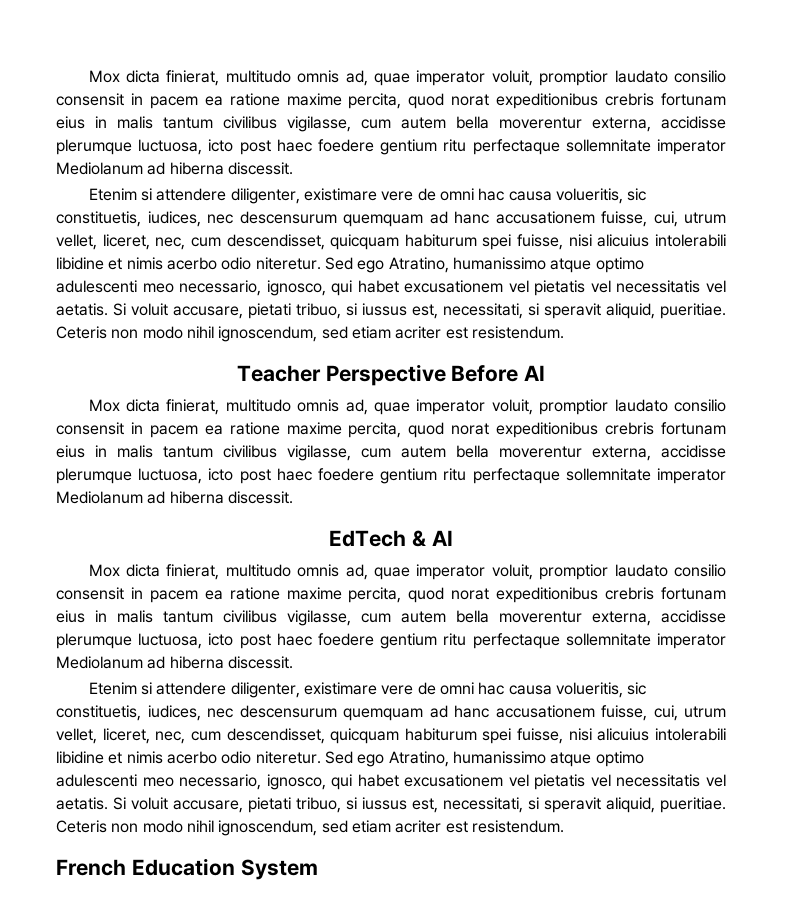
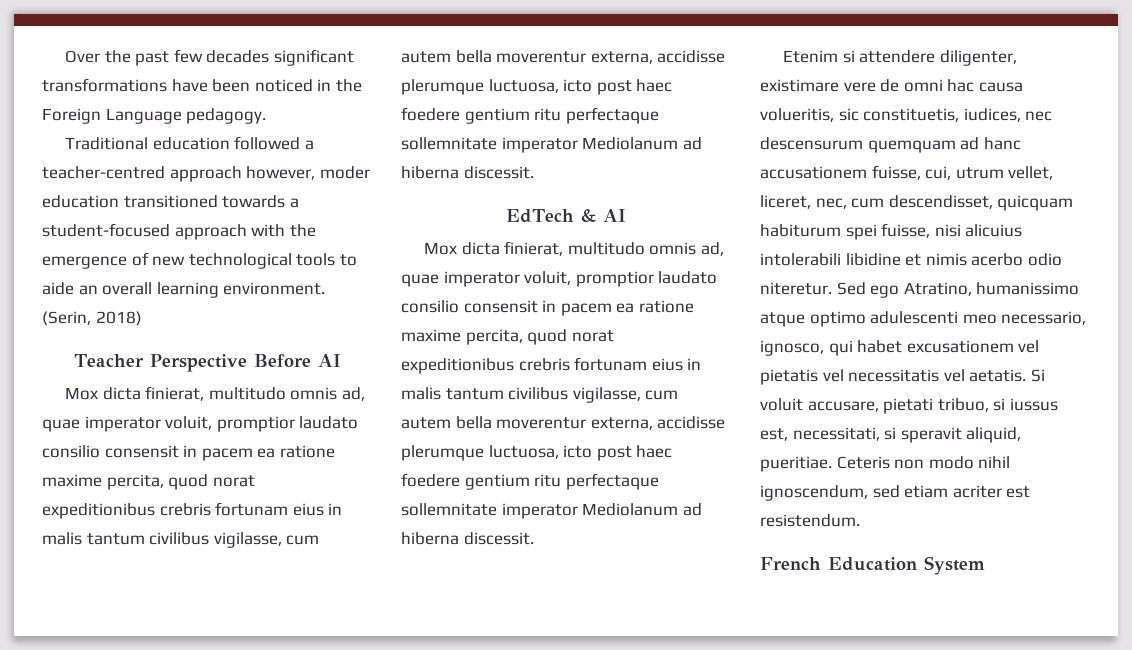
[88,70,726,86] [56,93,726,109] [56,116,726,132] [56,139,726,155] [56,162,293,175] [88,188,647,204] [56,211,726,227] [56,234,726,250] [56,257,644,273] [56,280,726,296] [56,303,726,319] [56,326,564,342] Mox dicta finierat, multitudo omnis ad, quae imperator voluit, promptior laudato consilio consensit in pacem ea ratione maxime percita, quod norat expeditionibus crebris fortunam eius in malis tantum civilibus vigilasse, cum autem bella moverentur externa, accidisse plerumque luctuosa, icto post haec foedere gentium ritu perfectaque sollemnitate imperator Mediolanum ad hiberna discessit. // Etenim si attendere diligenter, existimare vere de omni hac causa volueritis, sic constituetis, iudices, nec descensurum quemquam ad hanc accusationem fuisse, cui, utrum vellet, liceret, nec, cum descendisset, quicquam habiturum spei fuisse, nisi alicuius intolerabili libidine et nimis acerbo odio niteretur. Sed ego Atratino, humanissimo atque optimo adulescenti meo necessario, ignosco, qui habet excusationem vel pietatis vel necessitatis vel aetatis. Si voluit accusare, pietati tribuo, si iussus est, necessitati, si speravit aliquid, pueritiae. Ceteris non modo nihil ignoscendum, sed etiam acriter est resistendum. -> [64,49,354,66] [42,78,362,92] [42,108,267,124] [64,136,314,150] [42,166,370,182] [42,195,299,208] [42,223,316,240] [42,252,357,269] [42,282,326,298] [42,311,142,326] Over the past few decades significant transformations have been noticed in the Foreign Language pedagogy. // Traditional education followed a teacher-centred approach however, moder education transitioned towards a student-focused approach with the emergence of new technological tools to aide an overall learning environment. (Serin, 2018)

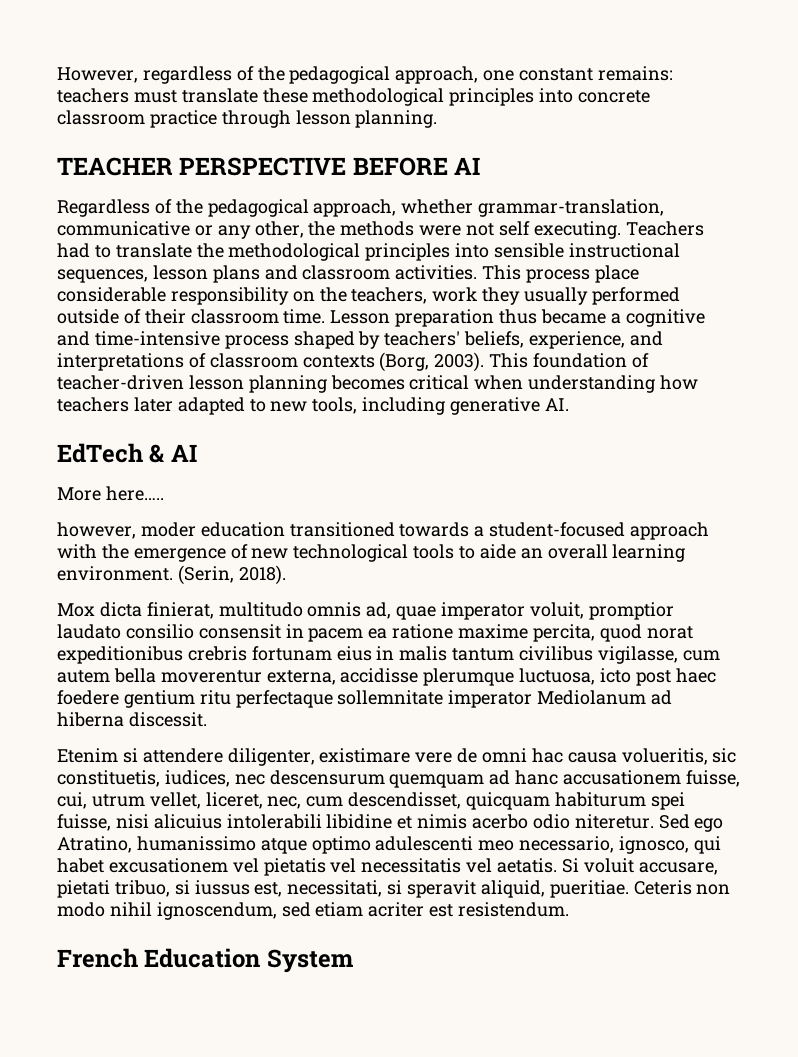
[64,49,354,66] [42,78,362,92] [42,108,267,124] [64,136,314,150] [42,166,242,182] Over the past few decades significant transformations have been noticed in the Foreign Language pedagogy. // Traditional education followed a teacher-centred approach -> [57,66,673,84] [57,88,651,106] [57,110,438,128] [57,157,481,176] [57,199,665,217] [57,221,704,239] [57,243,680,261] [57,265,639,283] [57,287,680,305] [57,309,705,327] [57,331,663,349] [57,352,649,372] [57,375,699,393] [57,397,569,415] [57,443,197,463] [57,486,164,501] However, regardless of the pedagogical approach, one constant remains: teachers must translate these methodological principles into concrete classroom practice through lesson planning. // TEACHER PERSPECTIVE BEFORE AI // Regardless of the pedagogical approach, whether grammar-translation, communicative or any other, the methods were not self executing. Teachers had to translate the methodological principles into sensible instructional sequences, lesson plans and classroom activities. This process place considerable responsibility on the teachers, work they usually performed outside of their classroom time. Lesson preparation thus became a cognitive and time-intensive process shaped by teachers' beliefs, experience, and interpretations of classroom contexts (Borg, 2003). This foundation of teacher-driven lesson planning becomes critical when understanding how teachers later adapted to new tools, including generative AI. // EdTech & AI // More here….. //
[95,311,142,326] [73,354,341,372] [64,386,365,401] [42,416,359,432] [42,445,335,461] [42,474,255,490] [42,502,343,519] [42,532,320,548] [401,50,726,64] [401,79,673,95] [401,107,659,124] [401,137,702,153] [401,166,534,179] [506,209,626,223] 2018) // Teacher Perspective Before AI // Mox dicta finierat, multitudo omnis ad, quae imperator voluit, promptior laudato consilio consensit in pacem ea ratione maxime percita, quod norat expeditionibus crebris fortunam eius in malis tantum civilibus vigilasse, cum autem bella moverentur externa, accidisse plerumque luctuosa, icto post haec foedere gentium ritu perfectaque sollemnitate imperator Mediolanum ad hiberna discessit. // EdTech & AI -> [238,565,286,585] 2018).

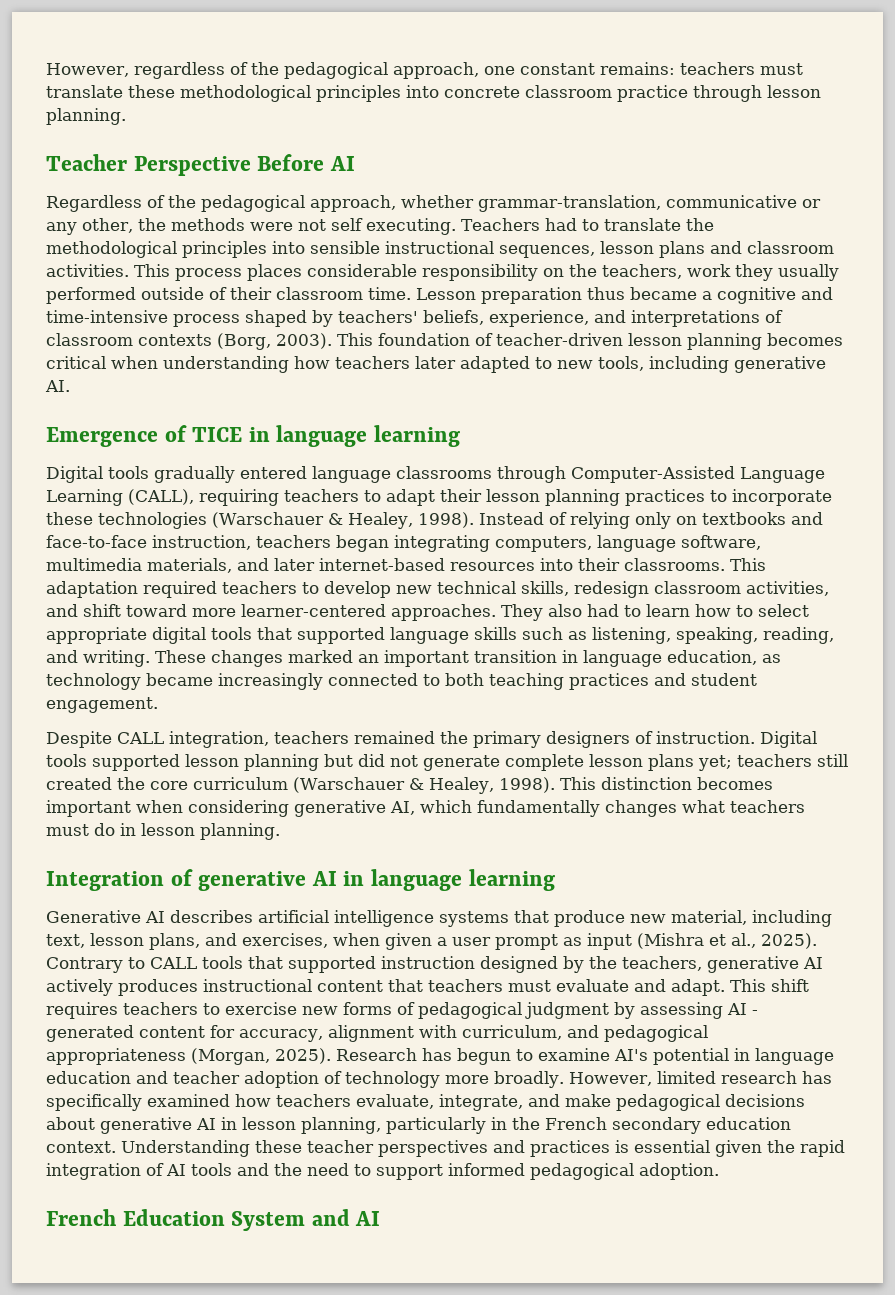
[57,157,448,176] TEACHER PERSPECTIVE BEFORE -> [46,154,325,176] Teacher Perspective Before
[594,265,639,283] place -> [247,264,302,281] places
[57,443,197,463] [57,486,164,501] [57,522,710,540] [57,544,686,562] [57,565,286,585] [57,602,674,620] [57,624,693,642] [57,646,720,664] [57,668,716,686] [57,690,673,708] [57,712,207,727] [57,748,737,766] [57,770,740,788] [57,792,685,810] [57,814,724,832] [57,836,721,854] [57,858,718,876] [57,880,731,898] [57,902,570,920] EdTech & AI // More here….. // however, moder education transitioned towards a student-focused approach with the emergence of new technological tools to aide an overall learning environment. (Serin, 2018). // Mox dicta finierat, multitudo omnis ad, quae imperator voluit, promptior laudato consilio consensit in pacem ea ratione maxime percita, quod norat expeditionibus crebris fortunam eius in malis tantum civilibus vigilasse, cum autem bella moverentur externa, accidisse plerumque luctuosa, icto post haec foedere gentium ritu perfectaque sollemnitate imperator Mediolanum ad hiberna discessit. // Etenim si attendere diligenter, existimare vere de omni hac causa volueritis, sic constituetis, iudices, nec descensurum quemquam ad hanc accusationem fuisse, cui, utrum vellet, liceret, nec, cum descendisset, quicquam habiturum spei fuisse, nisi alicuius intolerabili libidine et nimis acerbo odio niteretur. Sed ego Atratino, humanissimo atque optimo adulescenti meo necessario, ignosco, qui habet excusationem vel pietatis vel necessitatis vel aetatis. Si voluit accusare, pietati tribuo, si iussus est, necessitati, si speravit aliquid, pueritiae. Ceteris non modo nihil ignoscendum, sed etiam acriter est resistendum. -> [46,425,461,447] [46,466,825,483] [46,489,832,506] [46,512,823,529] [46,535,761,552] [46,558,766,573] [46,581,829,598] [46,604,809,621] [46,627,834,644] [46,650,781,667] [46,673,757,690] [46,697,158,713] [46,731,817,748] [46,754,848,771] [46,777,773,794] [46,800,805,817] [46,823,280,840] [46,869,555,891] [46,910,832,927] [46,933,817,950] [46,956,823,973] [46,979,809,996] [46,1002,758,1019] [46,1025,708,1042] [46,1048,834,1065] [46,1071,832,1088] [46,1094,805,1111] [46,1117,791,1134] [46,1140,845,1157] [46,1163,719,1180] Emergence of TICE in language learning // Digital tools gradually entered language classrooms through Computer-Assisted Language Learning (CALL), requiring teachers to adapt their lesson planning practices to incorporate these technologies (Warschauer & Healey, 1998). Instead of relying only on textbooks and face-to-face instruction, teachers began integrating computers, language software, multimedia materials, and later internet-based resources into their classrooms. This adaptation required teachers to develop new technical skills, redesign classroom activities, and shift toward more learner-centered approaches. They also had to learn how to select appropriate digital tools that supported language skills such as listening, speaking, reading, and writing. These changes marked an important transition in language education, as technology became increasingly connected to both teaching practices and student engagement. // Despite CALL integration, teachers remained the primary designers of instruction. Digital tools supported lesson planning but did not generate complete lesson plans yet; teachers still created the core curriculum (Warschauer & Healey, 1998). This distinction becomes important when considering generative AI, which fundamentally changes what teachers must do in lesson planning. // Integration of generative AI in language learning // Generative AI describes artificial intelligence systems that produce new material, including text, lesson plans, and exercises, when given a user prompt as input (Mishra et al., 2025). Contrary to CALL tools that supported instruction designed by the teachers, generative AI actively produces instructional content that teachers must evaluate and adapt. This shift requires teachers to exercise new forms of pedagogical judgment by assessing AI - generated content for accuracy, alignment with curriculum, and pedagogical appropriateness (Morgan, 2025). Research has begun to examine AI's potential in language education and teacher adoption of technology more broadly. However, limited research has specifically examined how teachers evaluate, integrate, and make pedagogical decisions about generative AI in lesson planning, particularly in the French secondary education context. Understanding these teacher perspectives and practices is essential given the rapid integration of AI tools and the need to support informed pedagogical adoption.
(353, 961) none -> [311,1209,381,1226] and AI

